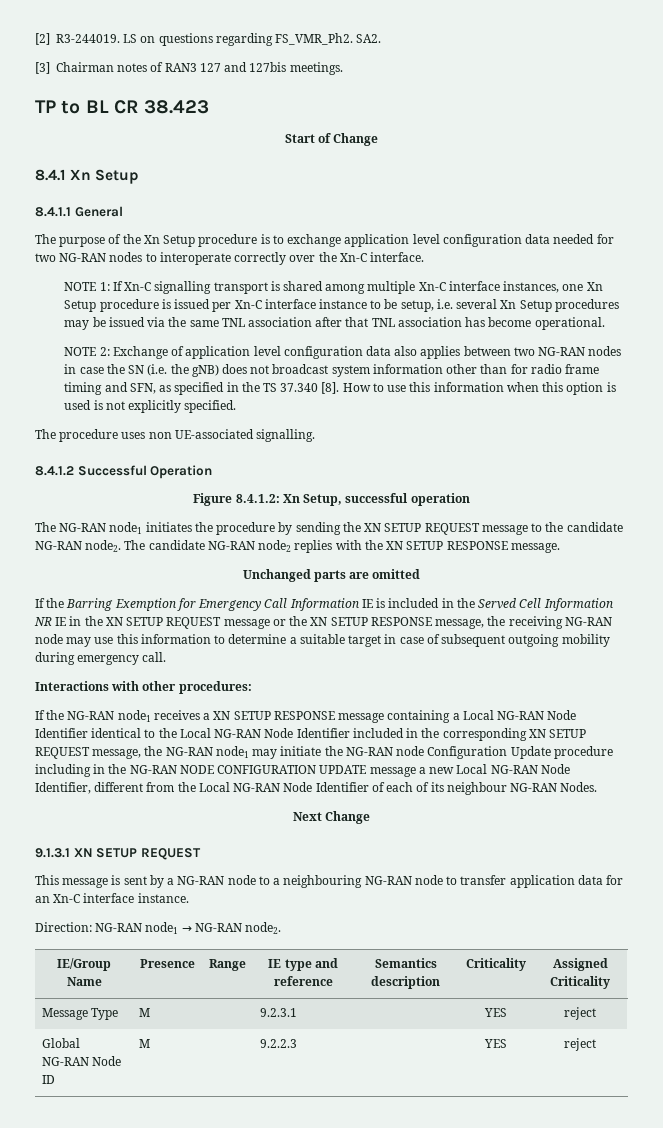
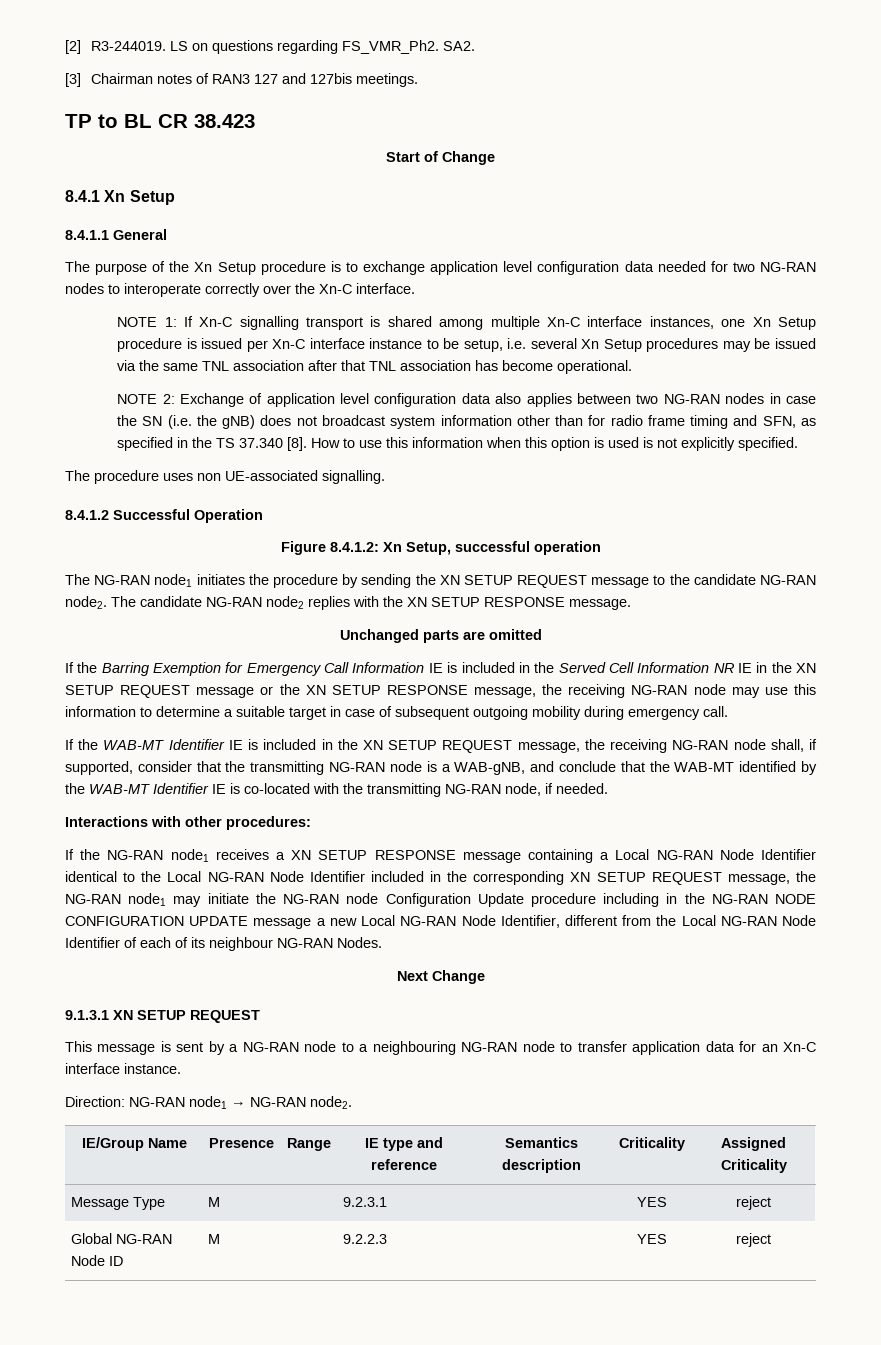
(167, 657) none -> [65,739,817,753] [65,761,817,775] [65,783,608,797] // If the WAB-MT Identifier IE is included in the XN SETUP REQUEST message, the receiving NG-RAN node shall, if supported, consider that the transmitting NG-RAN node is a WAB-gNB, and conclude that the WAB-MT identified by the WAB-MT Identifier IE is co-located with the transmitting NG-RAN node, if needed.

